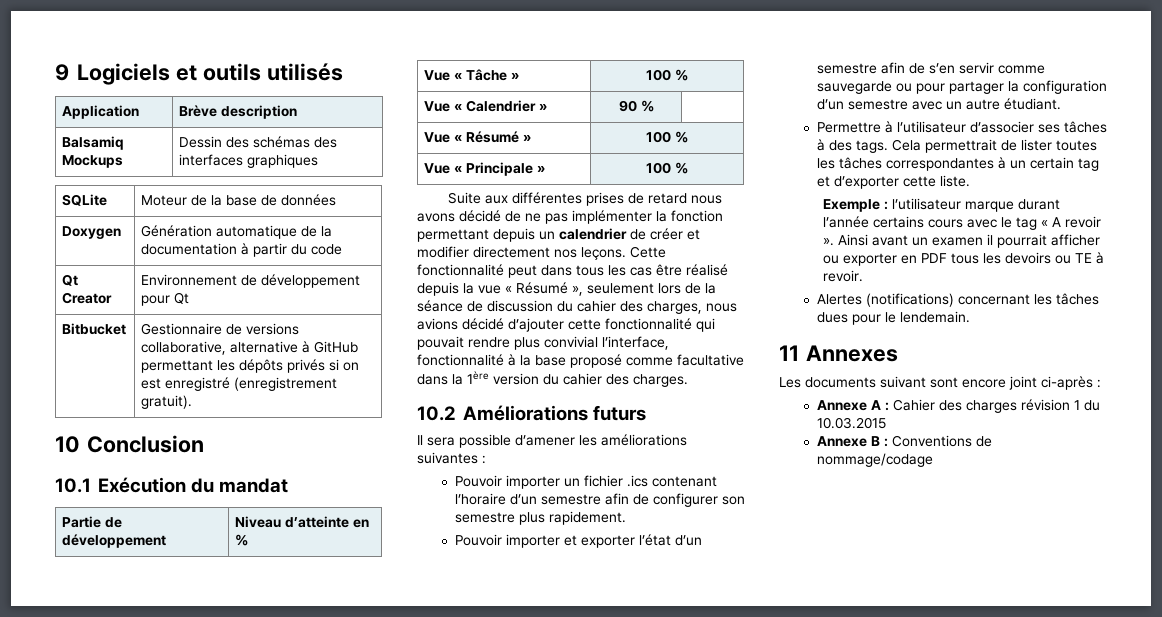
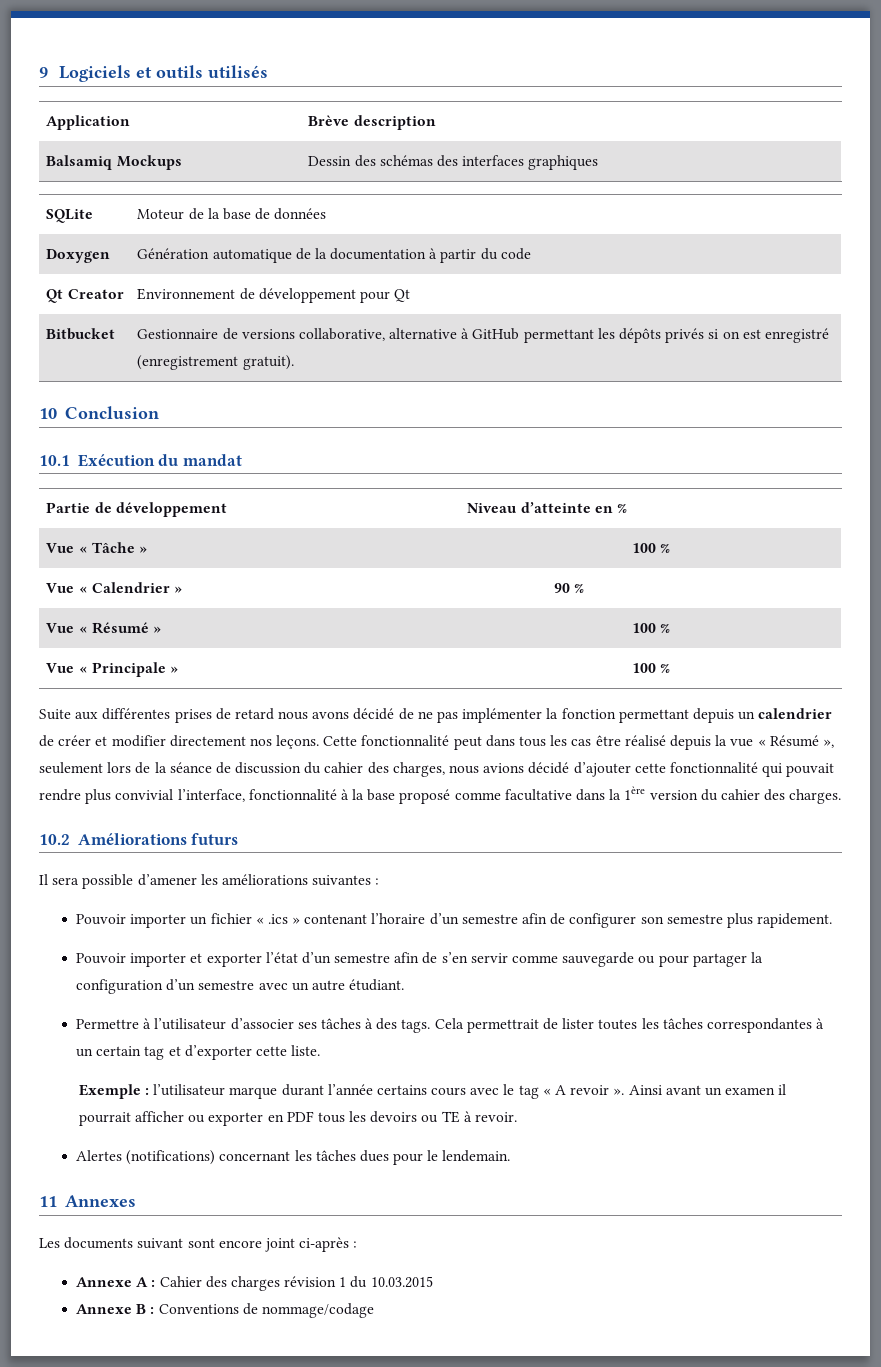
[626,475,648,487] .ics -> [255,914,301,924] « .ics »

